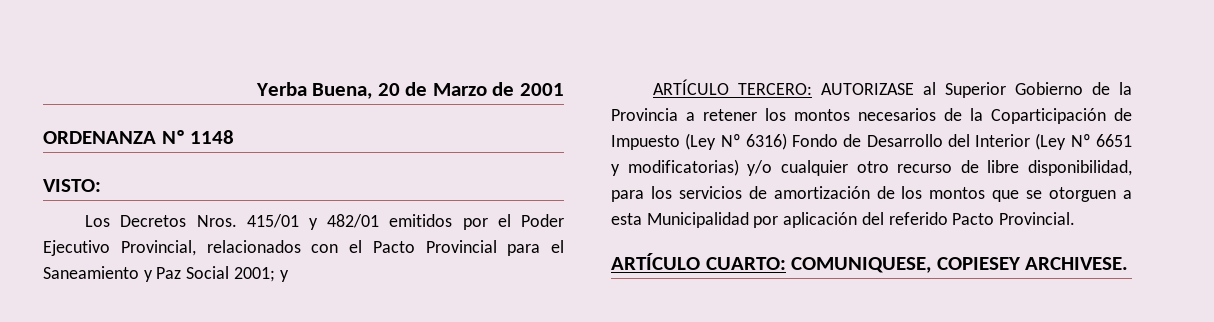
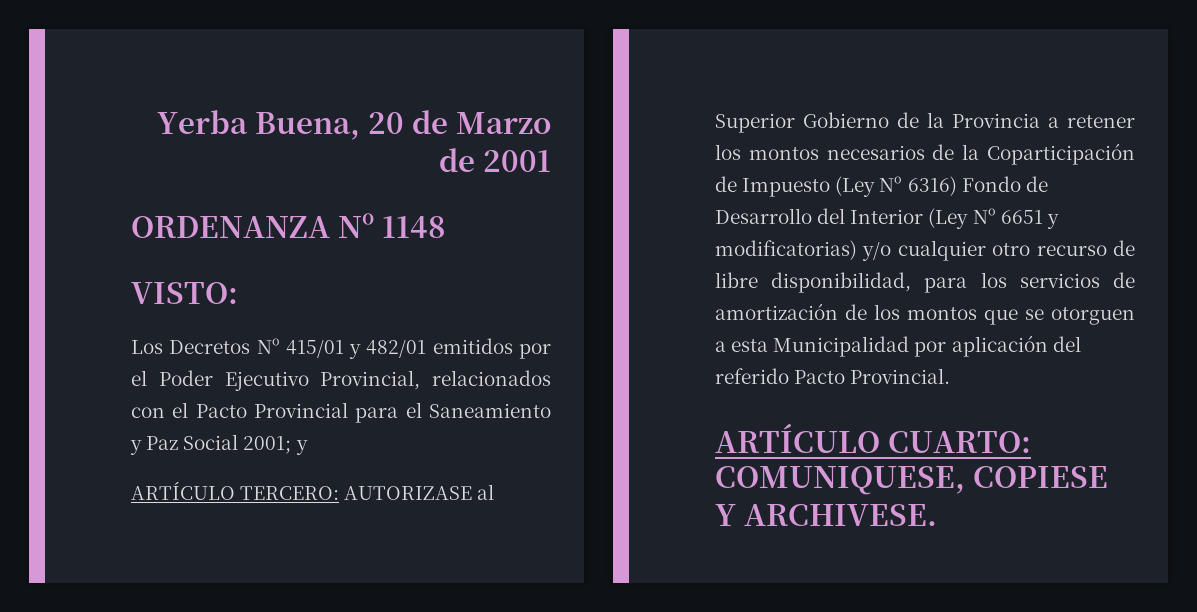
[196,215,237,227] Nros. -> [256,338,280,354] Nº
[936,257,1021,270] COPIESEY -> [972,466,1108,488] [715,504,736,526] COPIESE Y

